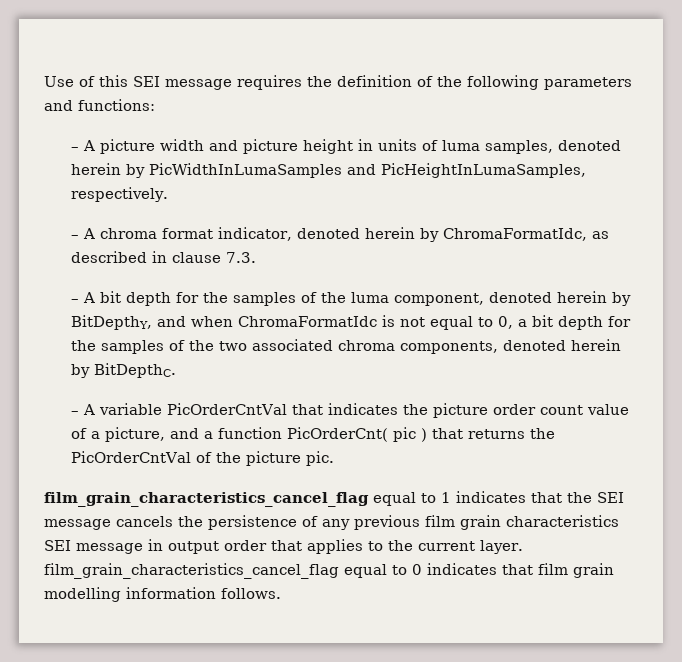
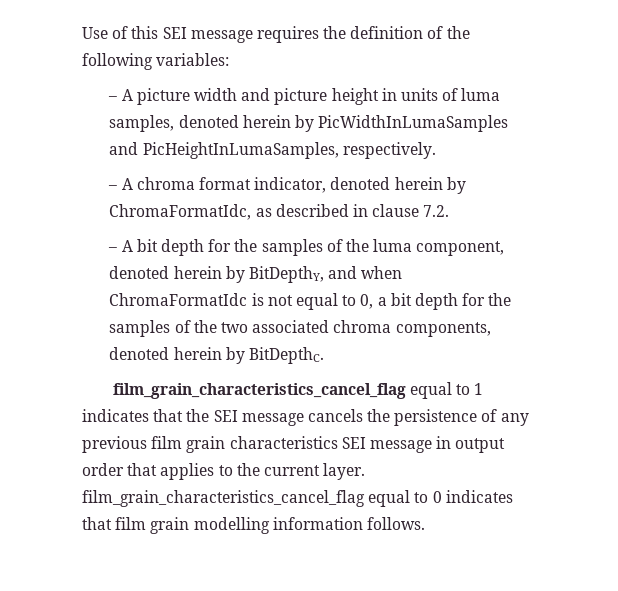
[544,77,632,90] [44,99,155,111] parameters and functions: -> [156,53,230,66] variables:
[225,252,256,263] 7.3. -> [423,205,450,217] 7.2.
[70,403,629,418] [70,427,555,442] [70,451,334,466] // – A variable PicOrderCntVal that indicates the picture order count value of a picture, and a function PicOrderCnt( pic ) that returns the PicOrderCntVal of the picture pic. -> (324, 355) none

